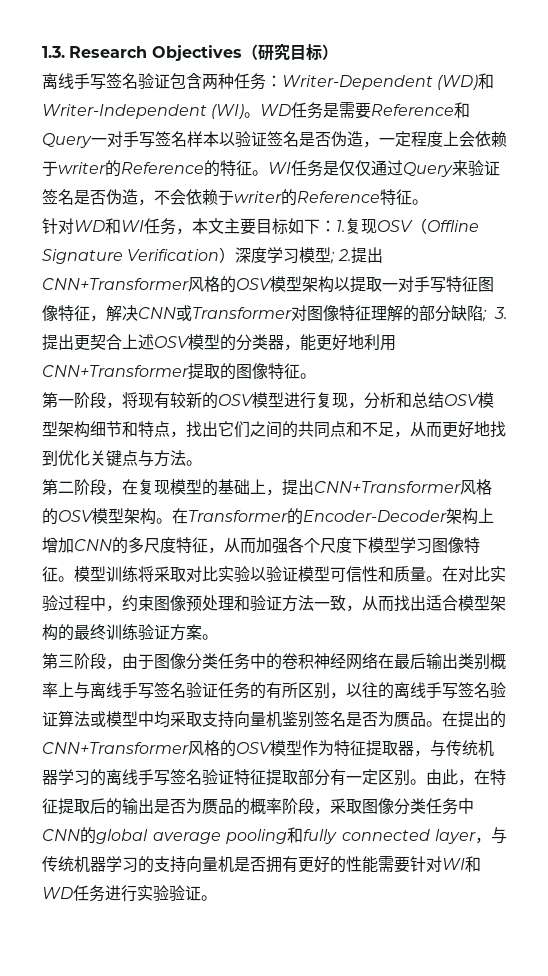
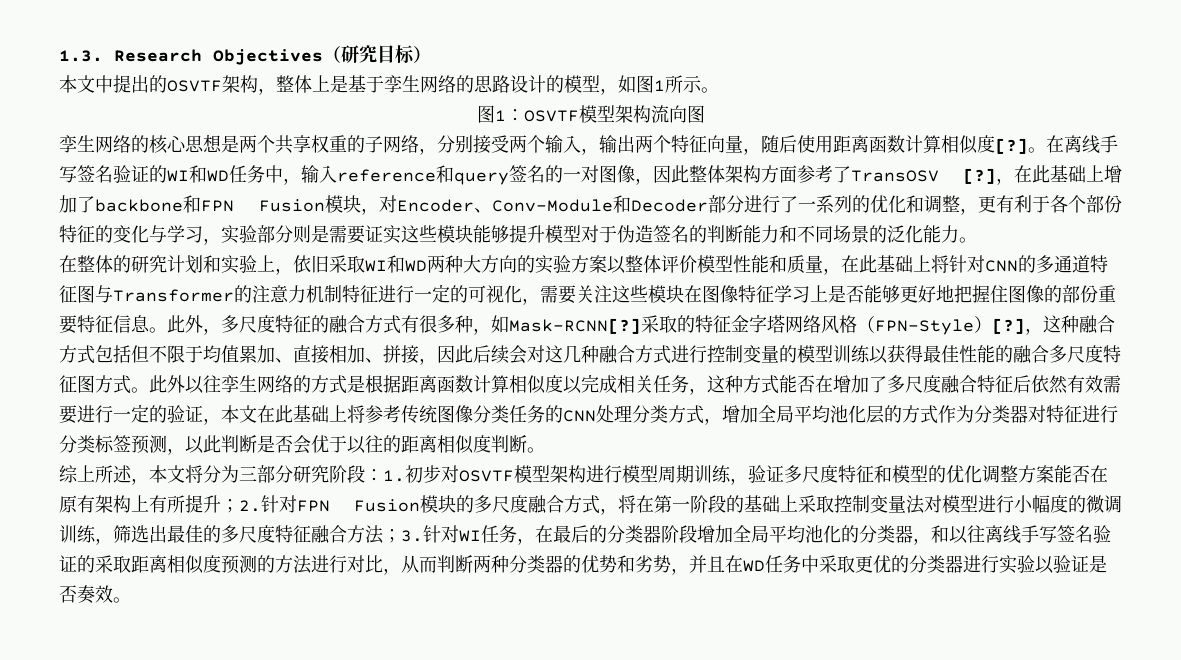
[42,73,495,90] [42,102,471,119] [42,131,507,148] [42,160,500,177] [42,189,428,206] [42,218,479,235] [42,247,383,264] [42,276,494,293] [42,305,507,322] [42,334,396,351] [42,363,316,380] [42,392,494,409] [42,421,506,438] [42,450,202,467] [42,479,492,496] [42,508,494,525] [42,537,480,554] [42,566,506,582] [42,595,506,612] [42,624,218,641] [42,652,506,670] [42,682,506,699] [42,710,506,728] [42,740,494,757] [42,769,506,786] [42,798,474,815] [42,827,507,844] [42,856,481,873] [42,885,201,902] 离线手写签名验证包含两种任务：Writer-Dependent (WD)和Writer-Independent (WI)。WD任务是需要Reference和Query一对手写签名样本以验证签名是否伪造，一定程度上会依赖于writer的Reference的特征。WI任务是仅仅通过Query来验证签名是否伪造，不会依赖于writer的Reference特征。 // 针对WD和WI任务，本文主要目标如下：1.复现OSV（Offline Signature Verification）深度学习模型; 2.提出CNN+Transformer风格的OSV模型架构以提取一对手写特征图像特征，解决CNN或Transformer对图像特征理解的部分缺陷; 3.提出更契合上述OSV模型的分类器，能更好地利用CNN+Transformer提取的图像特征。 // 第一阶段，将现有较新的OSV模型进行复现，分析和总结OSV模型架构细节和特点，找出它们之间的共同点和不足，从而更好地找到优化关键点与方法。 // 第二阶段，在复现模型的基础上，提出CNN+Transformer风格的OSV模型架构。在Transformer的Encoder-Decoder架构上增加CNN的多尺度特征，从而加强各个尺度下模型学习图像特征。模型训练将采取对比实验以验证模型可信性和质量。在对比实验过程中，约束图像预处理和验证方法一致，从而找出适合模型架构的最终训练验证方案。 // 第三阶段，由于图像分类任务中的卷积神经网络在最后输出类别概率上与离线手写签名验证任务的有所区别，以往的离线手写签名验证算法或模型中均采取支持向量机鉴别签名是否为赝品。在提出的CNN+Transformer风格的OSV模型作为特征提取器，与传统机器学习的离线手写签名验证特征提取部分有一定区别。由此，在特征提取后的输出是否为赝品的概率阶段，采取图像分类任务中CNN的global average pooling和fully connected layer，与传统机器学习的支持向量机是否拥有更好的性能需要针对WI和WD任务进行实验验证 -> [59,75,719,95] [476,105,705,123] [59,134,1118,155] [59,165,1122,185] [59,195,1122,215] [59,225,977,245] [59,255,1108,275] [59,284,1116,305] [59,314,1115,335] [59,345,1121,365] [59,374,1121,395] [59,404,1118,425] [59,435,545,455] [59,465,1108,485] [59,495,1122,515] [59,525,1111,545] [59,555,1107,575] [59,585,113,604] 本文中提出的OSVTF架构，整体上是基于孪生网络的思路设计的模型，如图1所示。 // 图1：OSVTF模型架构流向图 // 孪生网络的核心思想是两个共享权重的子网络，分别接受两个输入，输出两个特征向量，随后使用距离函数计算相似度[?]。在离线手写签名验证的WI和WD任务中，输入reference和query签名的一对图像，因此整体架构方面参考了TransOSV [?]，在此基础上增加了backbone和FPN Fusion模块，对Encoder、Conv-Module和Decoder部分进行了一系列的优化和调整，更有利于各个部份特征的变化与学习，实验部分则是需要证实这些模块能够提升模型对于伪造签名的判断能力和不同场景的泛化能力。 // 在整体的研究计划和实验上，依旧采取WI和WD两种大方向的实验方案以整体评价模型性能和质量，在此基础上将针对CNN的多通道特征图与Transformer的注意力机制特征进行一定的可视化，需要关注这些模块在图像特征学习上是否能够更好地把握住图像的部份重要特征信息。此外，多尺度特征的融合方式有很多种，如Mask-RCNN[?]采取的特征金字塔网络风格（FPN-Style）[?]，这种融合方式包括但不限于均值累加、直接相加、拼接，因此后续会对这几种融合方式进行控制变量的模型训练以获得最佳性能的融合多尺度特征图方式。此外以往孪生网络的方式是根据距离函数计算相似度以完成相关任务，这种方式能否在增加了多尺度融合特征后依然有效需要进行一定的验证，本文在此基础上将参考传统图像分类任务的CNN处理分类方式，增加全局平均池化层的方式作为分类器对特征进行分类标签预测，以此判断是否会优于以往的距离相似度判断。 // 综上所述，本文将分为三部分研究阶段：1.初步对OSVTF模型架构进行模型周期训练，验证多尺度特征和模型的优化调整方案能否在原有架构上有所提升；2.针对FPN Fusion模块的多尺度融合方式，将在第一阶段的基础上采取控制变量法对模型进行小幅度的微调训练，筛选出最佳的多尺度特征融合方法；3.针对WI任务，在最后的分类器阶段增加全局平均池化的分类器，和以往离线手写签名验证的采取距离相似度预测的方法进行对比，从而判断两种分类器的优势和劣势，并且在WD任务中采取更优的分类器进行实验以验证是否奏效

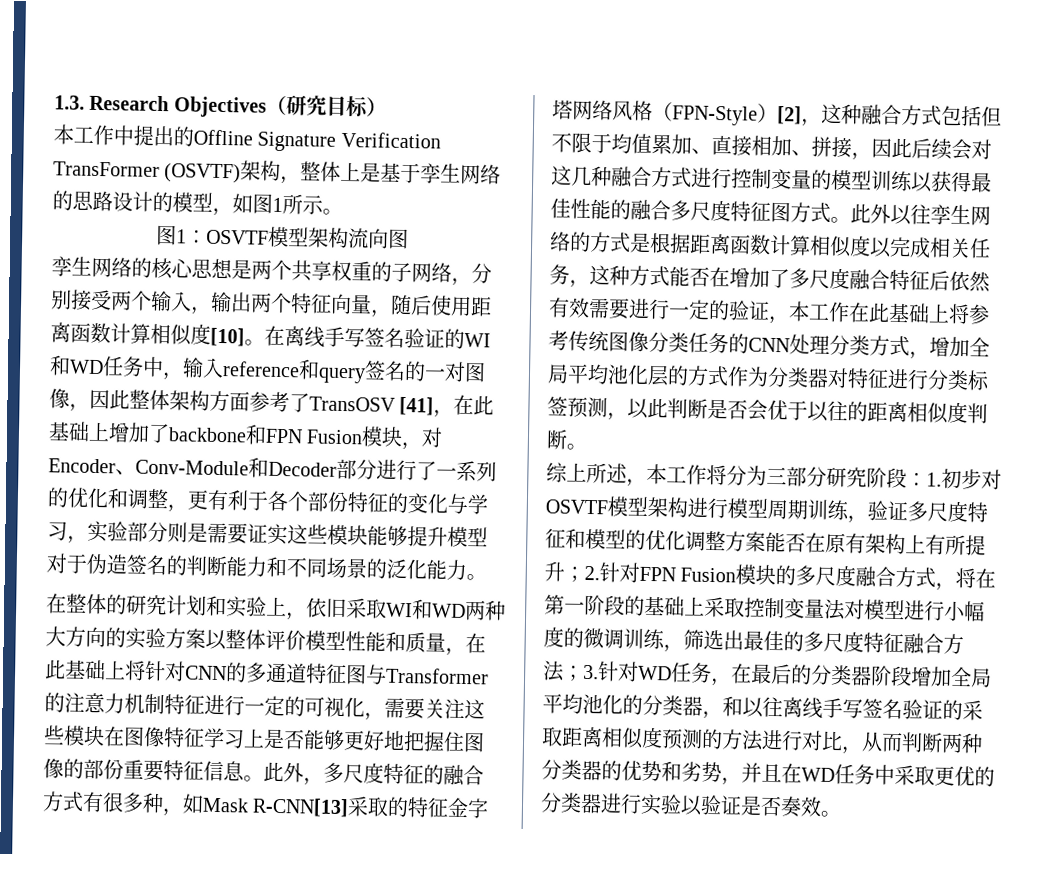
[77,75,95,93] 文 -> [73,124,114,146] 工作
[167,80,222,92] OSVTF -> [193,129,441,152] [53,161,242,184] Offline Signature Verification TransFormer (OSVTF)
[995,138,1028,154] [?] -> [210,327,245,347] [10]
[963,168,996,184] [?] -> [399,396,435,416] [41]
[509,318,641,334] Mask-RCNN[?] -> [202,797,350,818] Mask R-CNN[13]
[992,318,1025,334] [?] -> [777,106,802,125] [2]
[239,405,257,423] 文 -> [808,301,850,323] 工作
[167,465,185,483] 文 -> [666,464,707,485] 工作
[459,530,481,542] WI -> [638,665,672,681] WD

